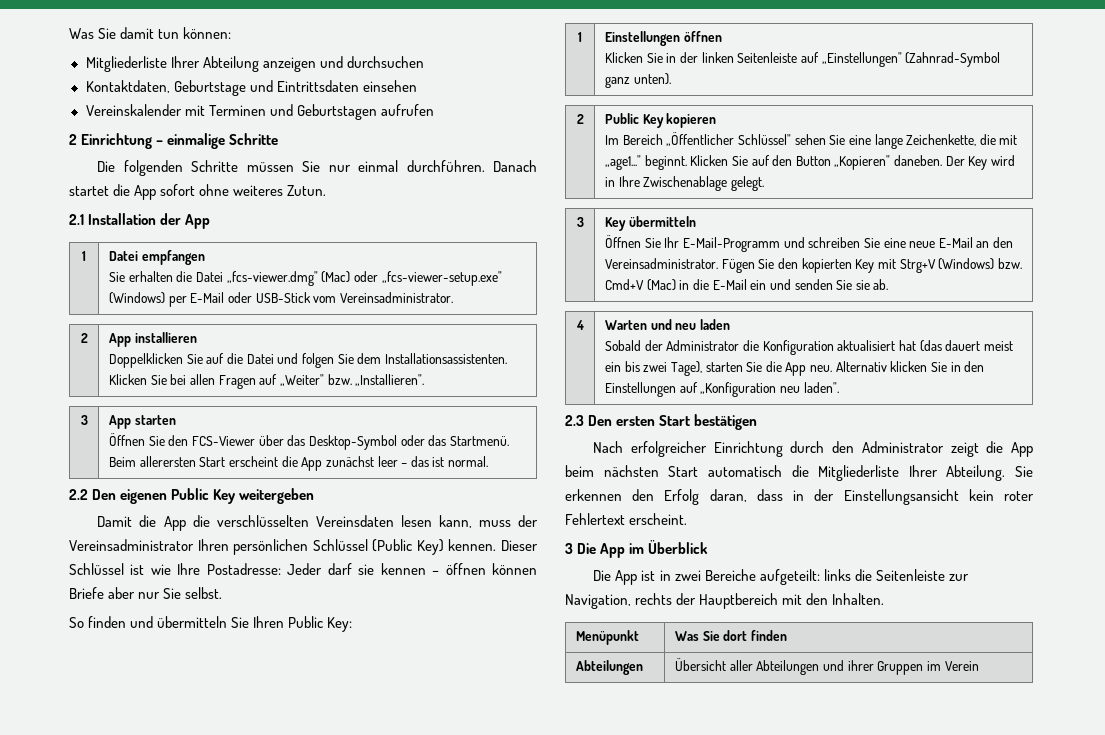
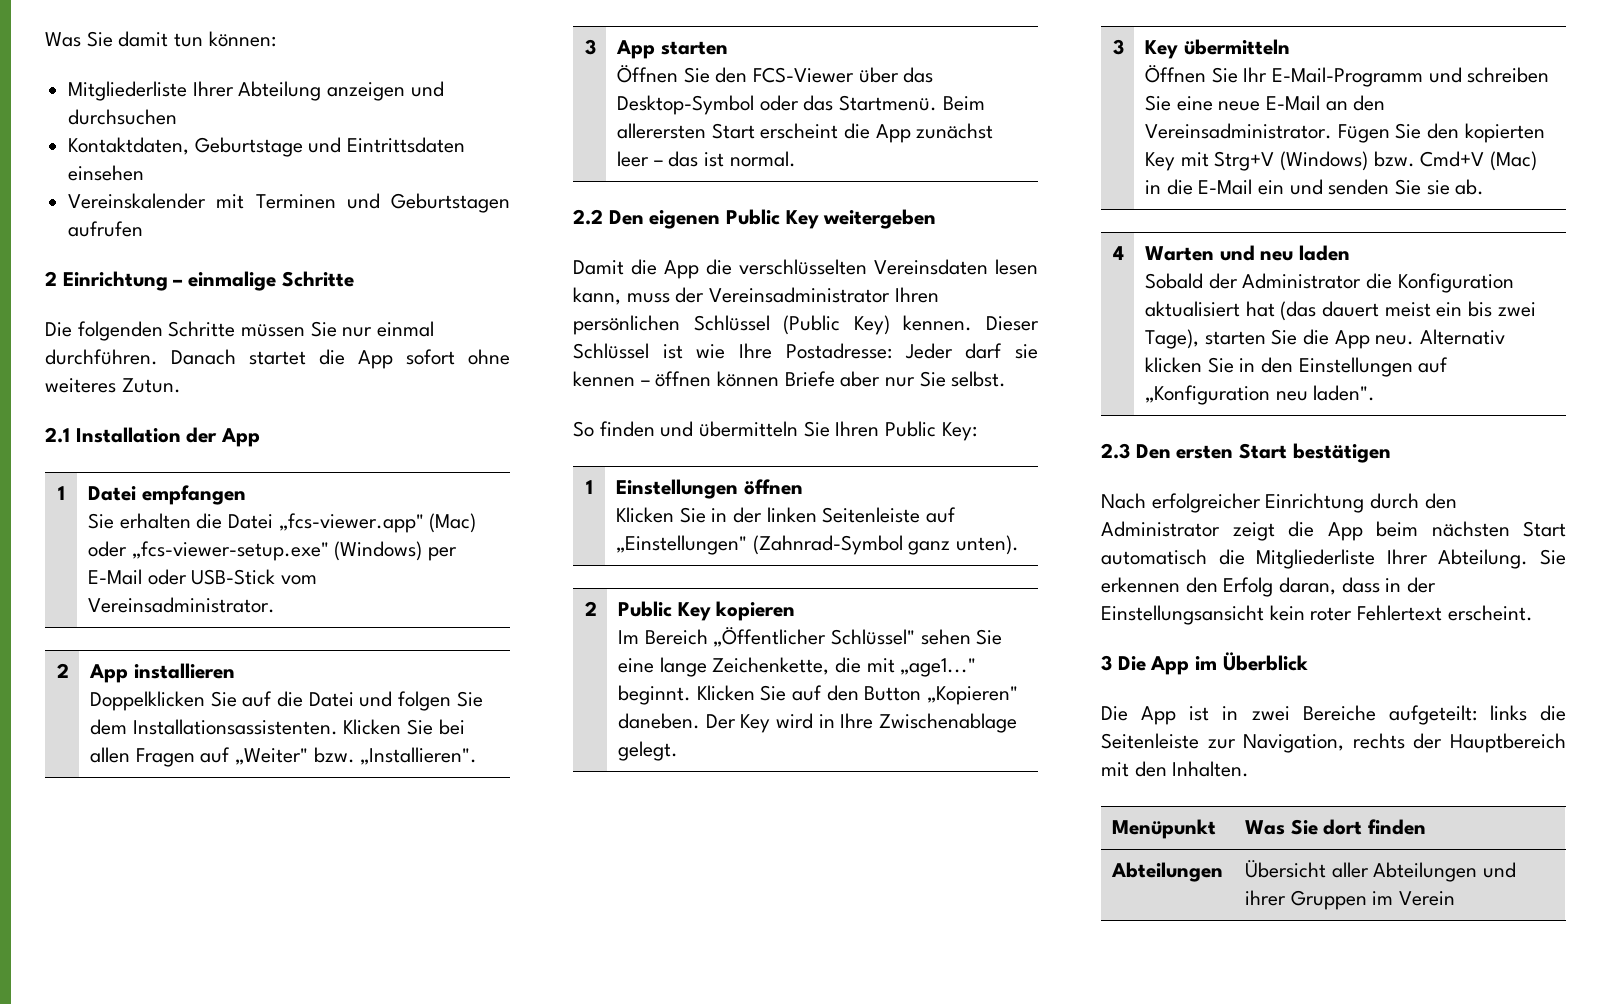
[226,271,318,286] „fcs-viewer.dmg" -> [278,513,424,533] „fcs-viewer.app"

